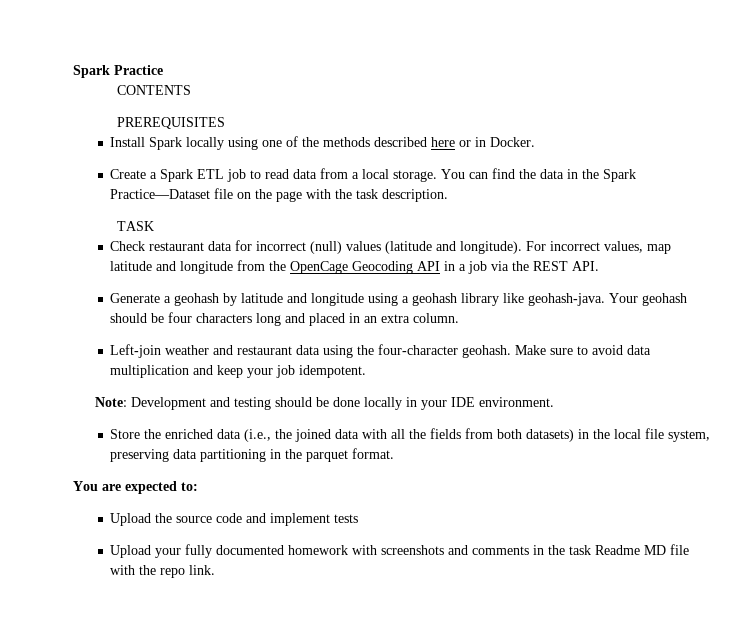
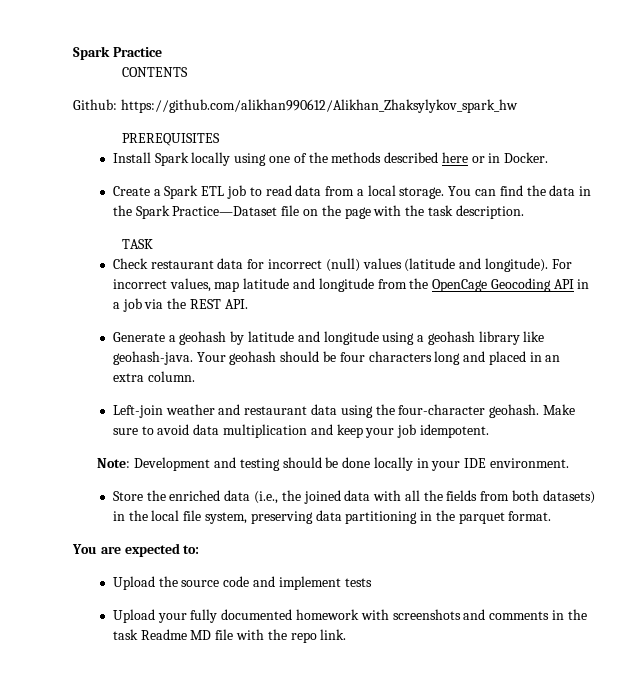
(191, 90) none -> [73,99,518,113] // Github: https://github.com/alikhan990612/Alikhan_Zhaksylykov_spark_hw

